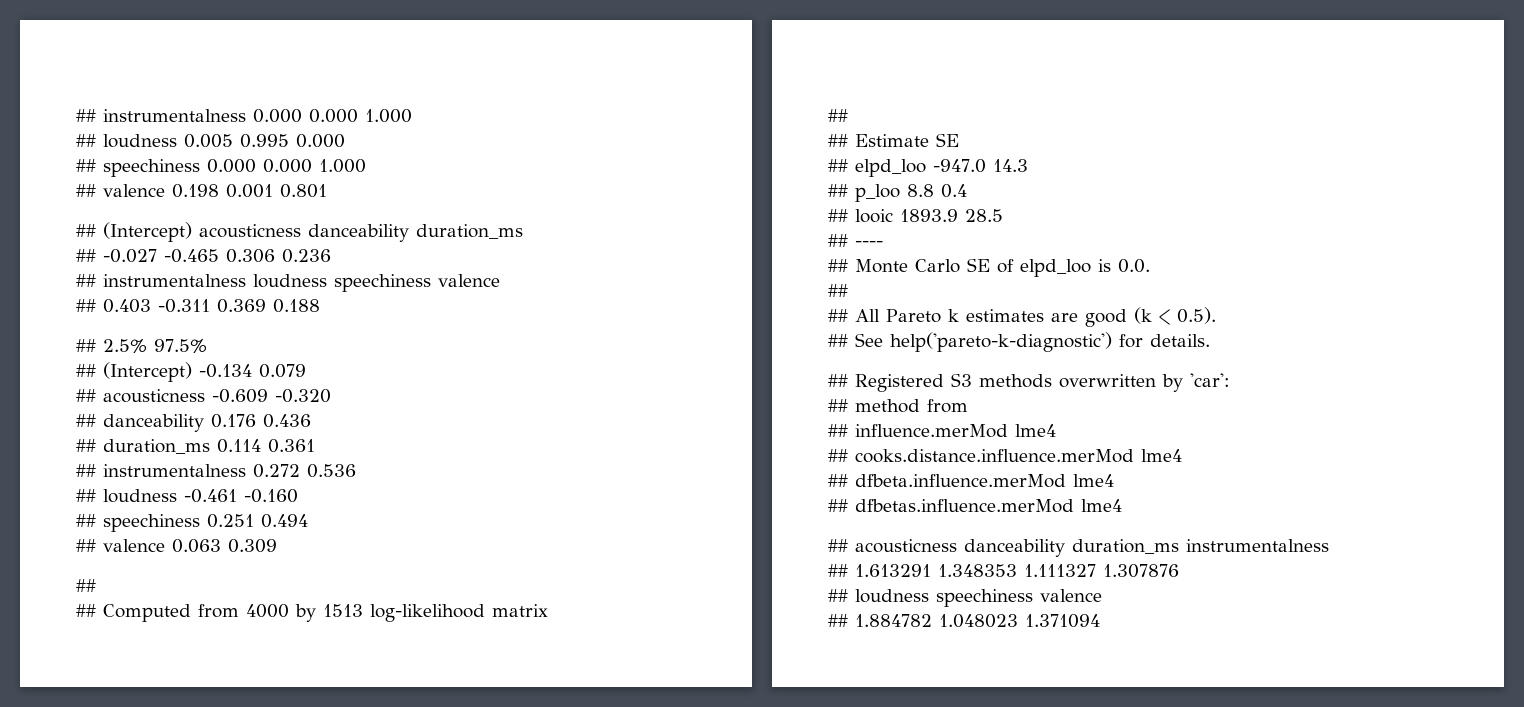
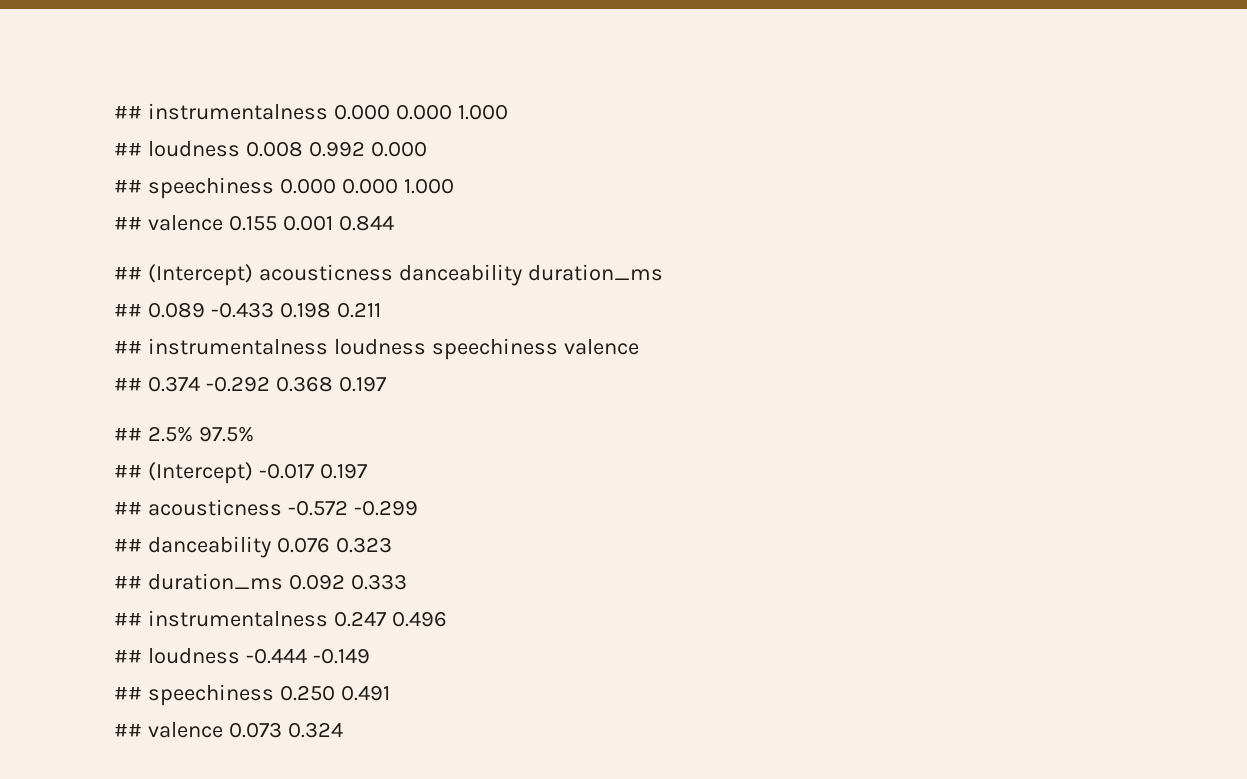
[184,134,289,148] 0.005 0.995 -> [245,141,365,157] 0.008 0.992
[172,184,327,198] 0.198 0.001 0.801 -> [228,215,394,231] 0.155 0.001 0.844
[103,249,331,263] -0.027 -0.465 0.306 0.236 -> [147,302,381,318] 0.089 -0.433 0.198 0.211
[103,299,320,313] 0.403 -0.311 0.369 0.188 -> [147,376,386,392] 0.374 -0.292 0.368 0.197
[199,364,306,378] [76,389,331,403] -0.134 0.079 // ## acousticness -0.609 -0.320 -> [258,463,367,479] [114,499,418,516] -0.017 0.197 // ## acousticness -0.572 -0.299
[211,414,311,428] 0.176 0.436 -> [276,537,392,553] 0.076 0.323
[217,439,315,453] [76,464,356,478] [76,489,298,503] [76,514,308,532] [76,539,277,553] [76,579,96,592] [76,604,548,622] [828,109,848,122] [828,133,959,147] [828,159,1028,177] [828,184,967,202] [828,209,1003,223] [828,234,883,247] [828,258,1150,277] [828,284,848,297] [828,307,1216,327] [828,332,1210,352] [828,373,1230,392] [828,399,968,413] [828,424,1056,438] [828,449,1182,463] [828,474,1114,488] [828,499,1122,513] [828,539,1329,557] [828,564,1179,578] [828,589,1102,607] [828,614,1100,628] 0.114 0.361 // ## instrumentalness 0.272 0.536 // ## loudness -0.461 -0.160 // ## speechiness 0.251 0.494 // ## valence 0.063 0.309 // ## // ## Computed from 4000 by 1513 log-likelihood matrix // ## // ## Estimate SE // ## elpd_loo -947.0 14.3 // ## p_loo 8.8 0.4 // ## looic 1893.9 28.5 // ## ---- // ## Monte Carlo SE of elpd_loo is 0.0. // ## // ## All Pareto k estimates are good (k < 0.5). // ## See help('pareto-k-diagnostic') for details. // ## Registered S3 methods overwritten by 'car': // ## method from // ## influence.merMod lme4 // ## cooks.distance.influence.merMod lme4 // ## dfbeta.influence.merMod lme4 // ## dfbetas.influence.merMod lme4 // ## acousticness danceability duration_ms instrumentalness // ## 1.613291 1.348353 1.111327 1.307876 // ## loudness speechiness valence // ## 1.884782 1.048023 1.371094 -> [288,574,407,590] [114,610,447,627] [114,648,370,664] [114,684,390,706] [114,722,343,738] 0.092 0.333 // ## instrumentalness 0.247 0.496 // ## loudness -0.444 -0.149 // ## speechiness 0.250 0.491 // ## valence 0.073 0.324

